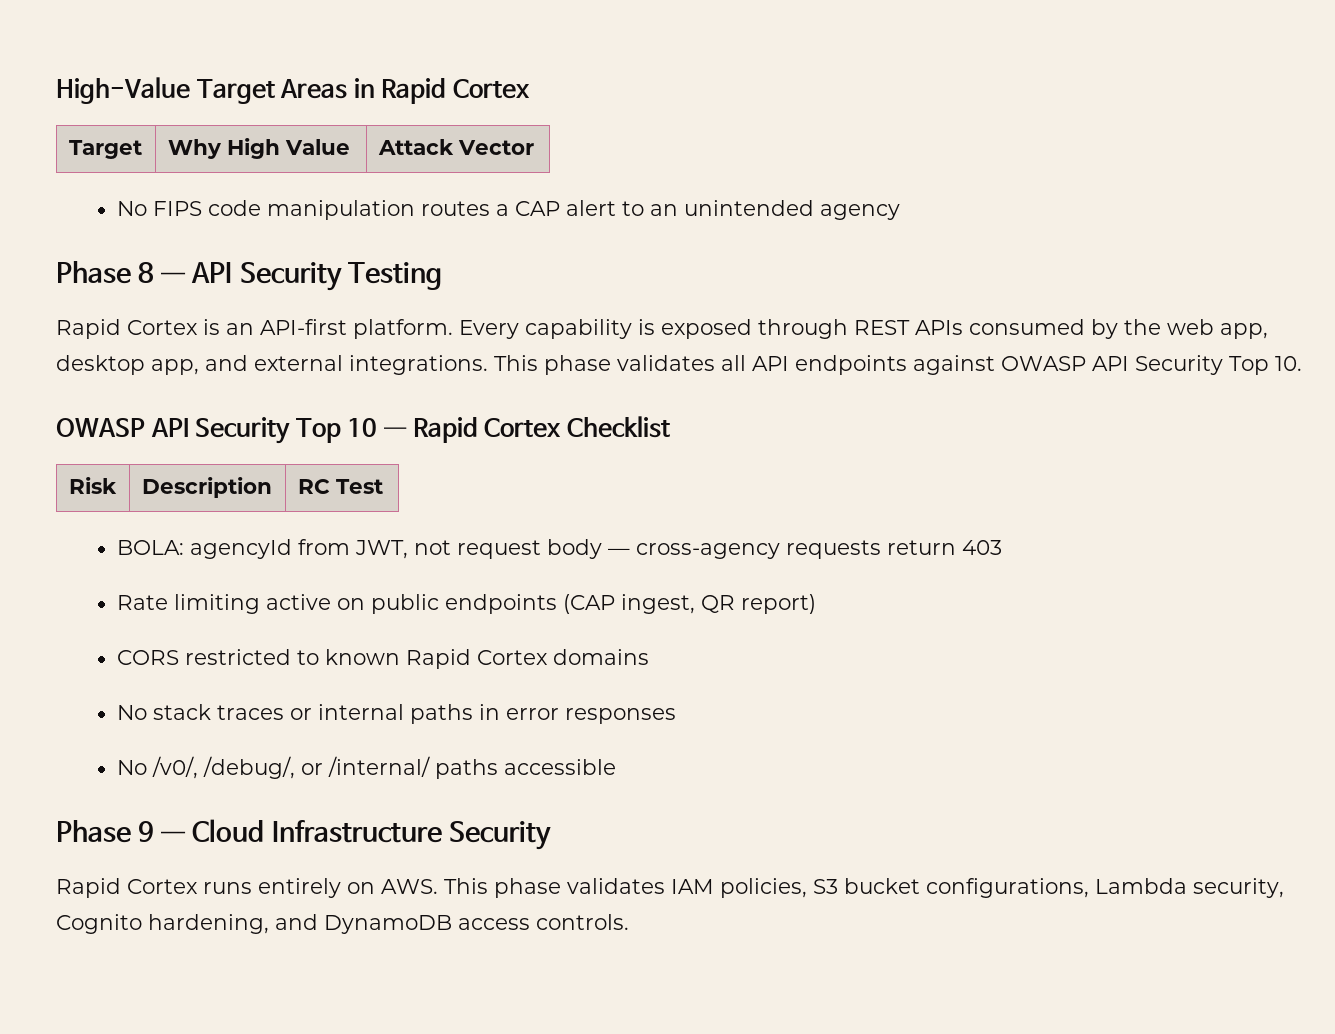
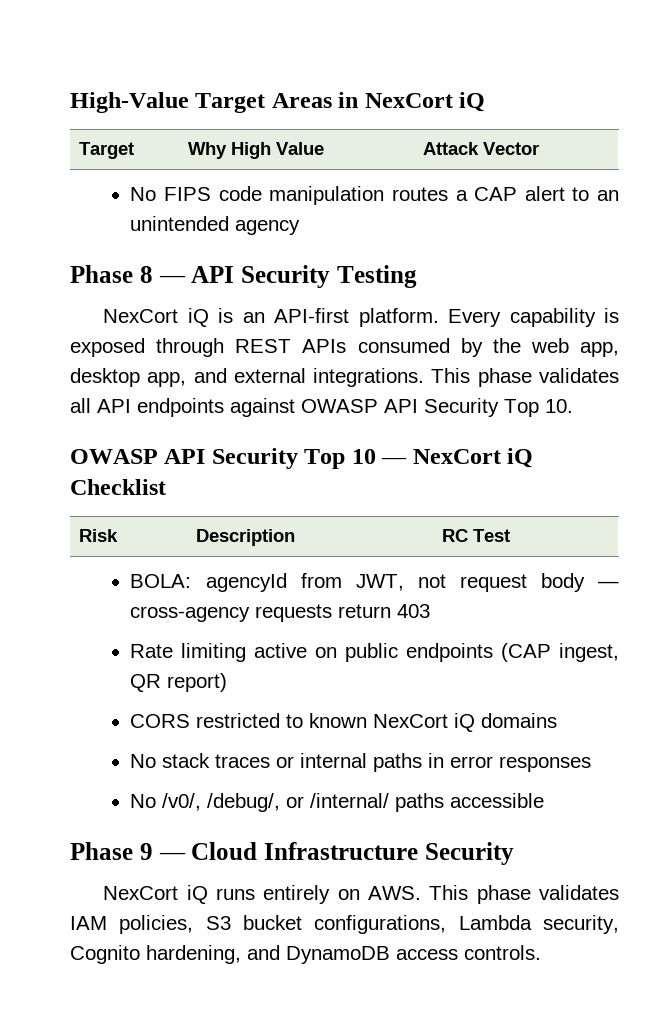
[381,78,530,104] Rapid Cortex -> [364,92,486,112] NexCort iQ
[56,319,198,339] Rapid Cortex -> [103,308,209,327] NexCort iQ
[412,417,562,443] Rapid Cortex -> [412,448,534,468] NexCort iQ
[406,649,549,669] Rapid Cortex -> [373,713,476,732] NexCort iQ
[56,878,198,898] Rapid Cortex -> [103,885,208,904] NexCort iQ

